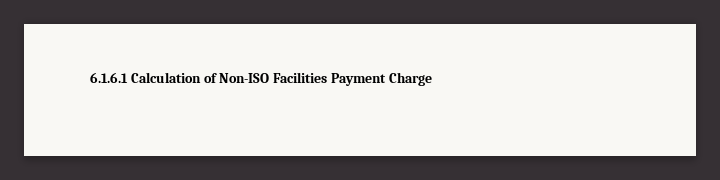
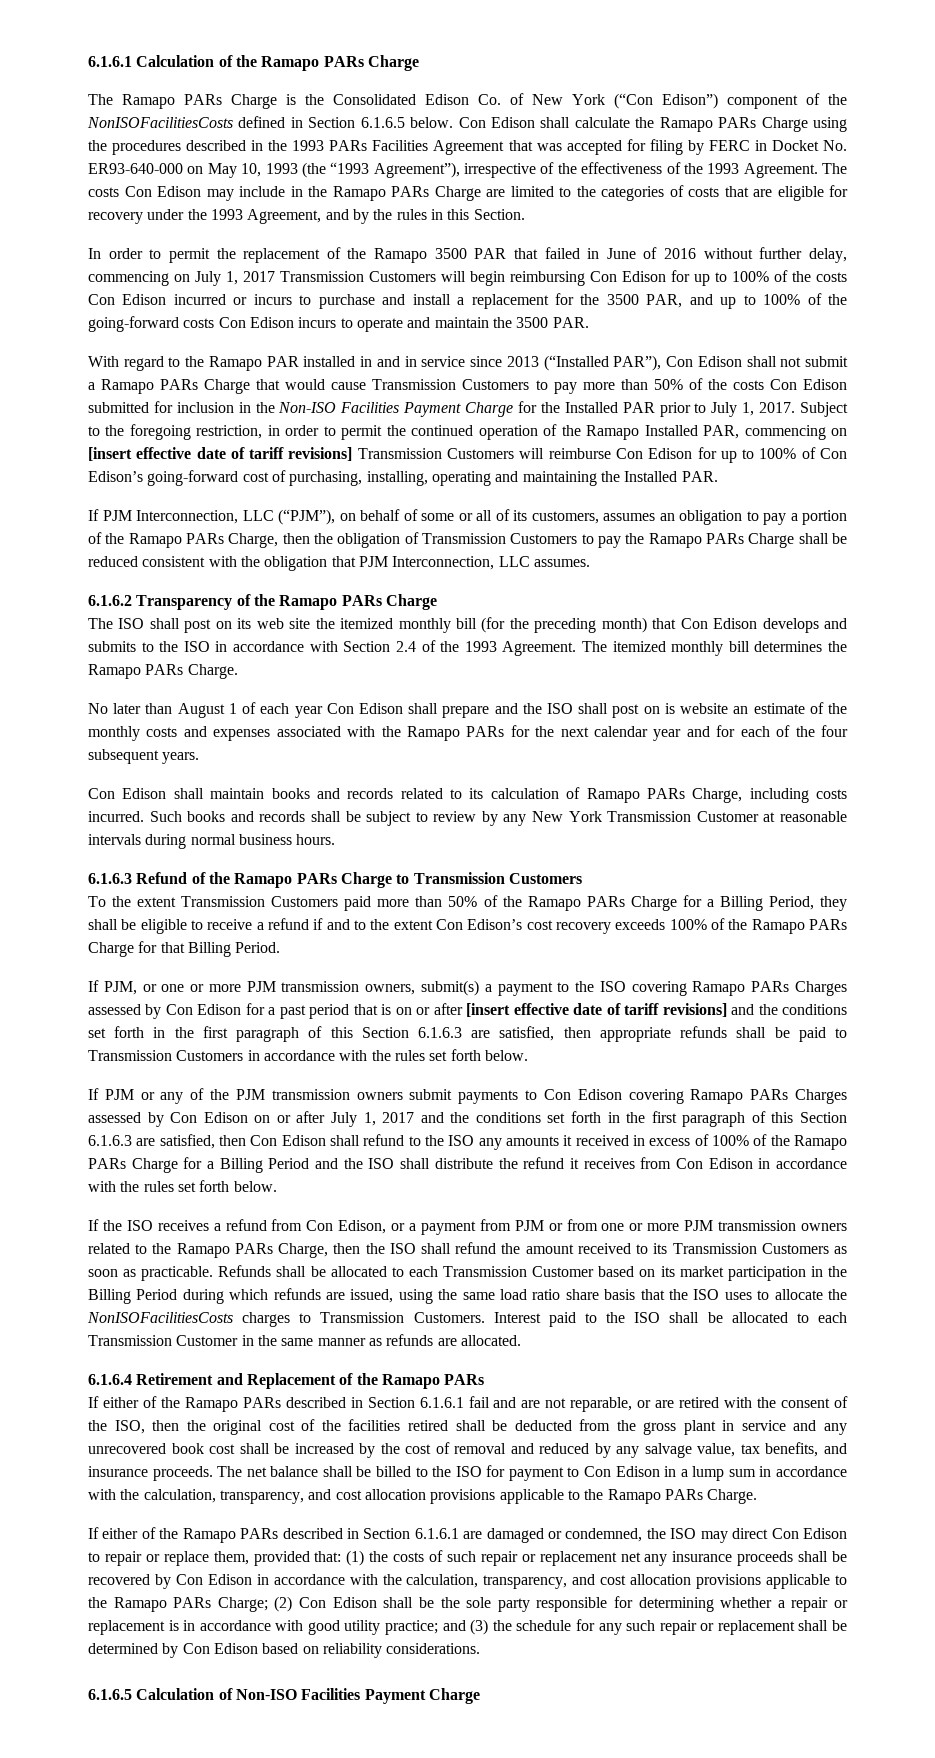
(217, 78) none -> [235,55,419,71] [88,93,847,109] [87,116,848,132] [88,139,847,155] [88,162,847,178] [88,185,848,201] [88,209,525,224] [88,247,848,263] [88,270,847,286] [88,293,848,309] [88,316,589,332] [88,355,848,371] [88,378,847,394] [88,401,849,417] [88,424,848,440] [88,447,847,463] [88,470,718,486] [88,509,847,525] [88,532,848,548] [88,556,590,571] [88,594,437,610] [88,617,848,633] [88,640,847,656] [88,664,238,679] [88,702,848,718] [88,725,849,741] [88,749,200,764] [88,787,847,803] [88,811,847,826] [88,834,336,849] [88,872,582,888] [88,895,847,911] [88,918,848,934] [88,941,281,957] [88,980,848,996] [88,1003,848,1019] [88,1026,847,1042] [88,1049,528,1061] [88,1088,848,1104] [88,1111,847,1127] [88,1134,848,1150] [88,1157,848,1173] [88,1180,277,1192] [88,1219,848,1235] [88,1242,847,1258] [88,1265,848,1281] [88,1288,847,1304] [87,1312,847,1327] [88,1334,521,1346] [88,1373,485,1389] [88,1396,849,1412] [88,1419,847,1435] [88,1442,847,1458] [88,1465,847,1481] [88,1489,758,1504] [88,1527,848,1543] [88,1550,847,1566] [88,1574,848,1589] [88,1596,848,1612] [88,1619,847,1635] [88,1643,481,1658] [88,1688,233,1700] the Ramapo PARs Charge // The Ramapo PARs Charge is the Consolidated Edison Co. of New York (“Con Edison”) component of the NonISOFacilitiesCosts defined in Section 6.1.6.5 below. Con Edison shall calculate the Ramapo PARs Charge using the procedures described in the 1993 PARs Facilities Agreement that was accepted for filing by FERC in Docket No. ER93-640-000 on May 10, 1993 (the “1993 Agreement”), irrespective of the effectiveness of the 1993 Agreement. The costs Con Edison may include in the Ramapo PARs Charge are limited to the categories of costs that are eligible for recovery under the 1993 Agreement, and by the rules in this Section. // In order to permit the replacement of the Ramapo 3500 PAR that failed in June of 2016 without further delay, commencing on July 1, 2017 Transmission Customers will begin reimbursing Con Edison for up to 100% of the costs Con Edison incurred or incurs to purchase and install a replacement for the 3500 PAR, and up to 100% of the going-forward costs Con Edison incurs to operate and maintain the 3500 PAR. // With regard to the Ramapo PAR installed in and in service since 2013 (“Installed PAR”), Con Edison shall not submit a Ramapo PARs Charge that would cause Transmission Customers to pay more than 50% of the costs Con Edison submitted for inclusion in the Non-ISO Facilities Payment Charge for the Installed PAR prior to July 1, 2017. Subject to the foregoing restriction, in order to permit the continued operation of the Ramapo Installed PAR, commencing on [insert effective date of tariff revisions] Transmission Customers will reimburse Con Edison for up to 100% of Con Edison’s going-forward cost of purchasing, installing, operating and maintaining the Installed PAR. // If PJM Interconnection, LLC (“PJM”), on behalf of some or all of its customers, assumes an obligation to pay a portion of the Ramapo PARs Charge, then the obligation of Transmission Customers to pay the Ramapo PARs Charge shall be reduced consistent with the obligation that PJM Interconnection, LLC assumes. // 6.1.6.2 Transparency of the Ramapo PARs Charge // The ISO shall post on its web site the itemized monthly bill (for the preceding month) that Con Edison develops and submits to the ISO in accordance with Section 2.4 of the 1993 Agreement. The itemized monthly bill determines the Ramapo PARs Charge. // No later than August 1 of each year Con Edison shall prepare and the ISO shall post on is website an estimate of the monthly costs and expenses associated with the Ramapo PARs for the next calendar year and for each of the four subsequent years. // Con Edison shall maintain books and records related to its calculation of Ramapo PARs Charge, including costs incurred. Such books and records shall be subject to review by any New York Transmission Customer at reasonable intervals during normal business hours. // 6.1.6.3 Refund of the Ramapo PARs Charge to Transmission Customers // To the extent Transmission Customers paid more than 50% of the Ramapo PARs Charge for a Billing Period, they shall be eligible to receive a refund if and to the extent Con Edison’s cost recovery exceeds 100% of the Ramapo PARs Charge for that Billing Period. // If PJM, or one or more PJM transmission owners, submit(s) a payment to the ISO covering Ramapo PARs Charges assessed by Con Edison for a past period that is on or after [insert effective date of tariff revisions] and the conditions set forth in the first paragraph of this Section 6.1.6.3 are satisfied, then appropriate refunds shall be paid to Transmission Customers in accordance with the rules set forth below. // If PJM or any of the PJM transmission owners submit payments to Con Edison covering Ramapo PARs Charges assessed by Con Edison on or after July 1, 2017 and the conditions set forth in the first paragraph of this Section 6.1.6.3 are satisfied, then Con Edison shall refund to the ISO any amounts it received in excess of 100% of the Ramapo PARs Charge for a Billing Period and the ISO shall distribute the refund it receives from Con Edison in accordance with the rules set forth below. // If the ISO receives a refund from Con Edison, or a payment from PJM or from one or more PJM transmission owners related to the Ramapo PARs Charge, then the ISO shall refund the amount received to its Transmission Customers as soon as practicable. Refunds shall be allocated to each Transmission Customer based on its market participation in the Billing Period during which refunds are issued, using the same load ratio share basis that the ISO uses to allocate the NonISOFacilitiesCosts charges to Transmission Customers. Interest paid to the ISO shall be allocated to each Transmission Customer in the same manner as refunds are allocated. // 6.1.6.4 Retirement and Replacement of the Ramapo PARs // If either of the Ramapo PARs described in Section 6.1.6.1 fail and are not reparable, or are retired with the consent of the ISO, then the original cost of the facilities retired shall be deducted from the gross plant in service and any unrecovered book cost shall be increased by the cost of removal and reduced by any salvage value, tax benefits, and insurance proceeds. The net balance shall be billed to the ISO for payment to Con Edison in a lump sum in accordance with the calculation, transparency, and cost allocation provisions applicable to the Ramapo PARs Charge. // If either of the Ramapo PARs described in Section 6.1.6.1 are damaged or condemned, the ISO may direct Con Edison to repair or replace them, provided that: (1) the costs of such repair or replacement net any insurance proceeds shall be recovered by Con Edison in accordance with the calculation, transparency, and cost allocation provisions applicable to the Ramapo PARs Charge; (2) Con Edison shall be the sole party responsible for determining whether a repair or replacement is in accordance with good utility practice; and (3) the schedule for any such repair or replacement shall be determined by Con Edison based on reliability considerations. // 6.1.6.5 Calculation of

